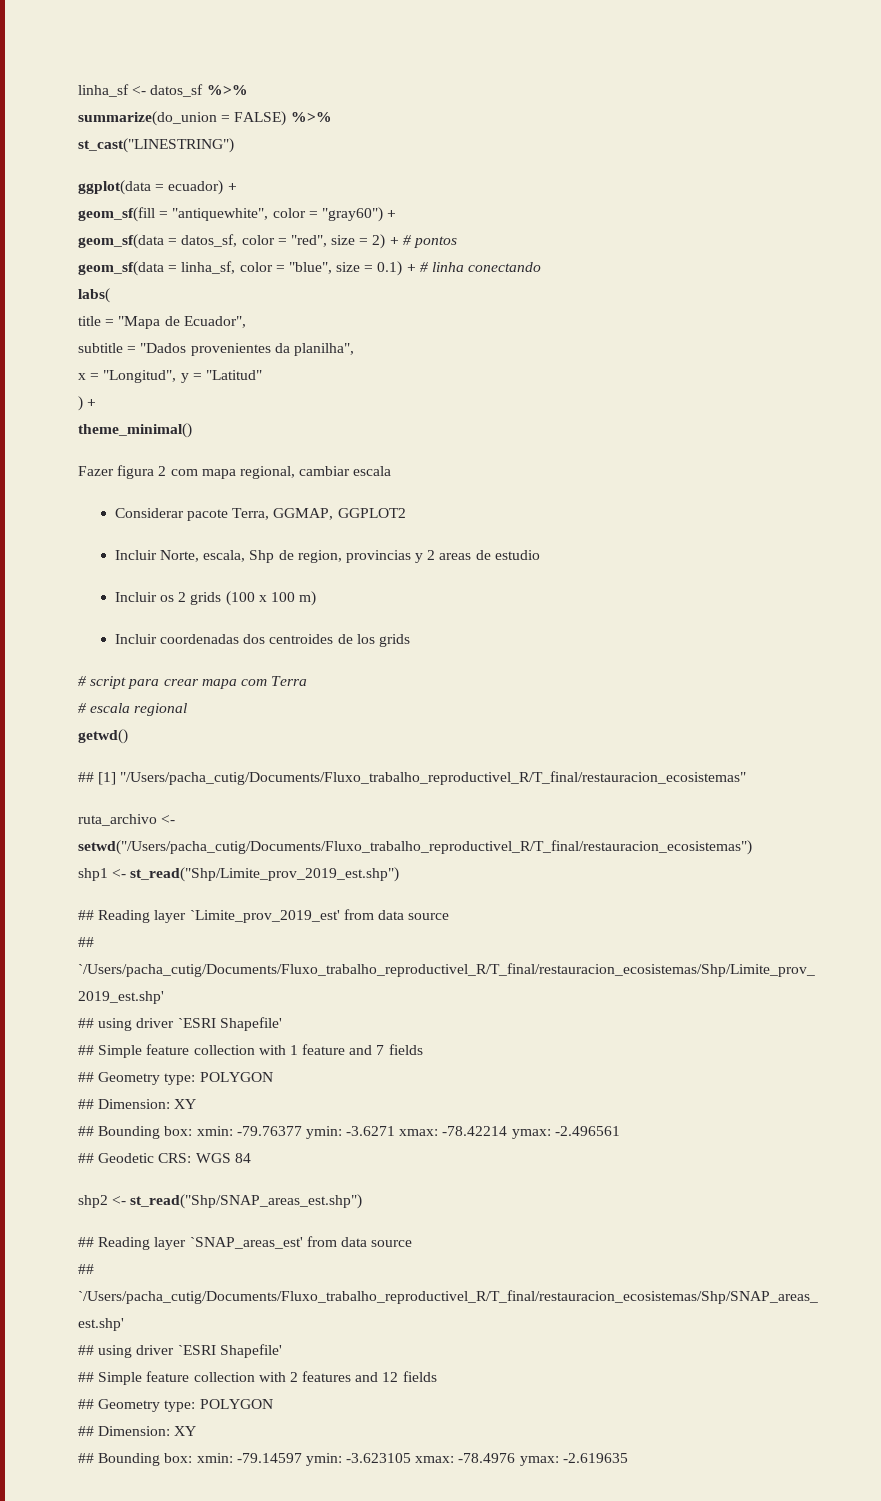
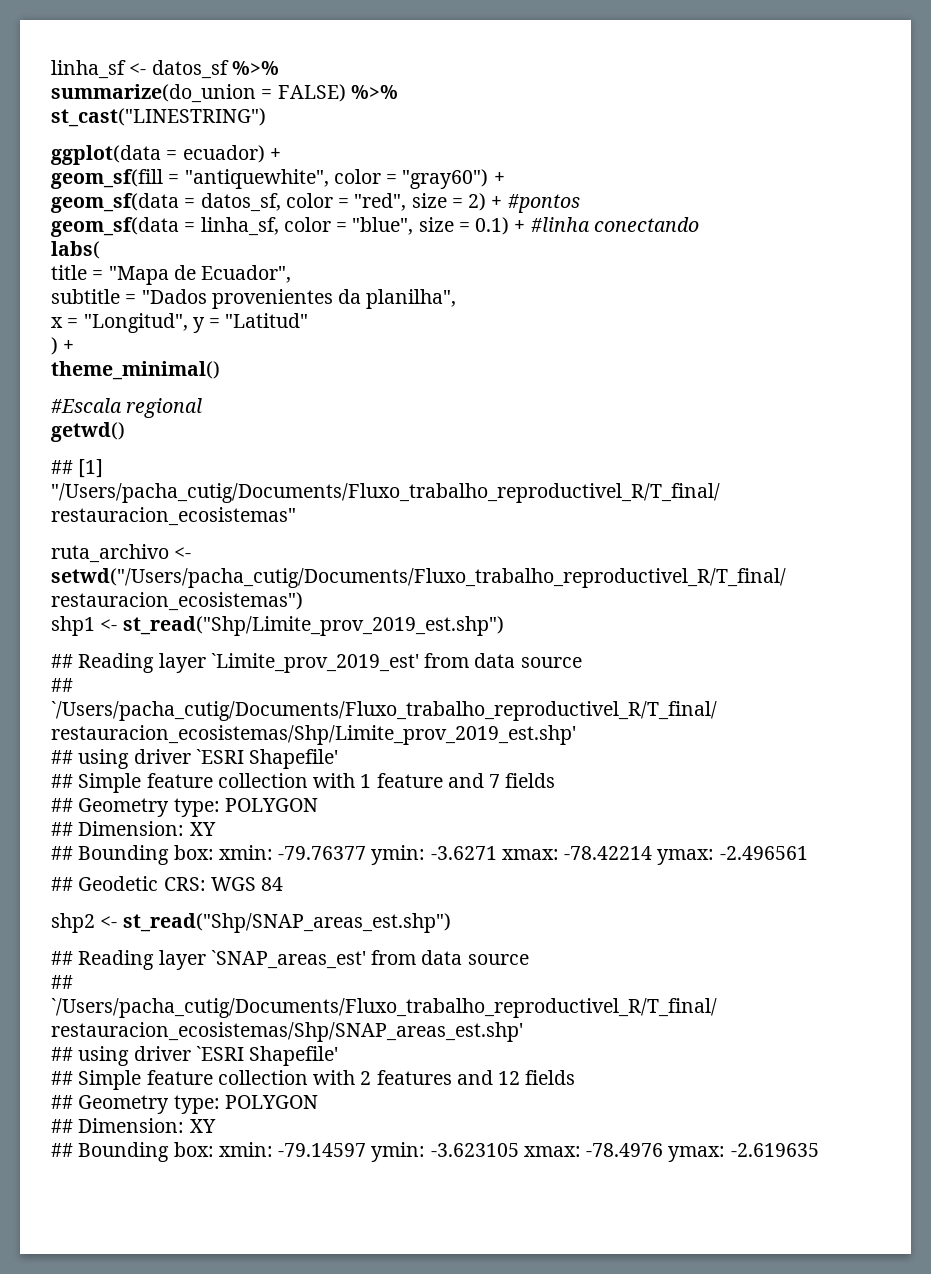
[402,235,458,248] # pontos -> [507,194,580,213] #pontos
[419,262,465,272] # linha -> [530,217,590,232] #linha
[78,465,392,479] [114,508,406,521] [114,550,540,563] [114,591,317,606] [114,634,410,647] [78,676,308,689] [78,703,131,713] Fazer figura 2 com mapa regional, cambiar escala // Considerar pacote Terra, GGMAP, GGPLOT2 // Incluir Norte, escala, Shp de region, provincias y 2 areas de estudio // Incluir os 2 grids (100 x 100 m) // Incluir coordenadas dos centroides de los grids // # script para crear mapa com Terra // # escala -> [51,398,122,413] #Escala

